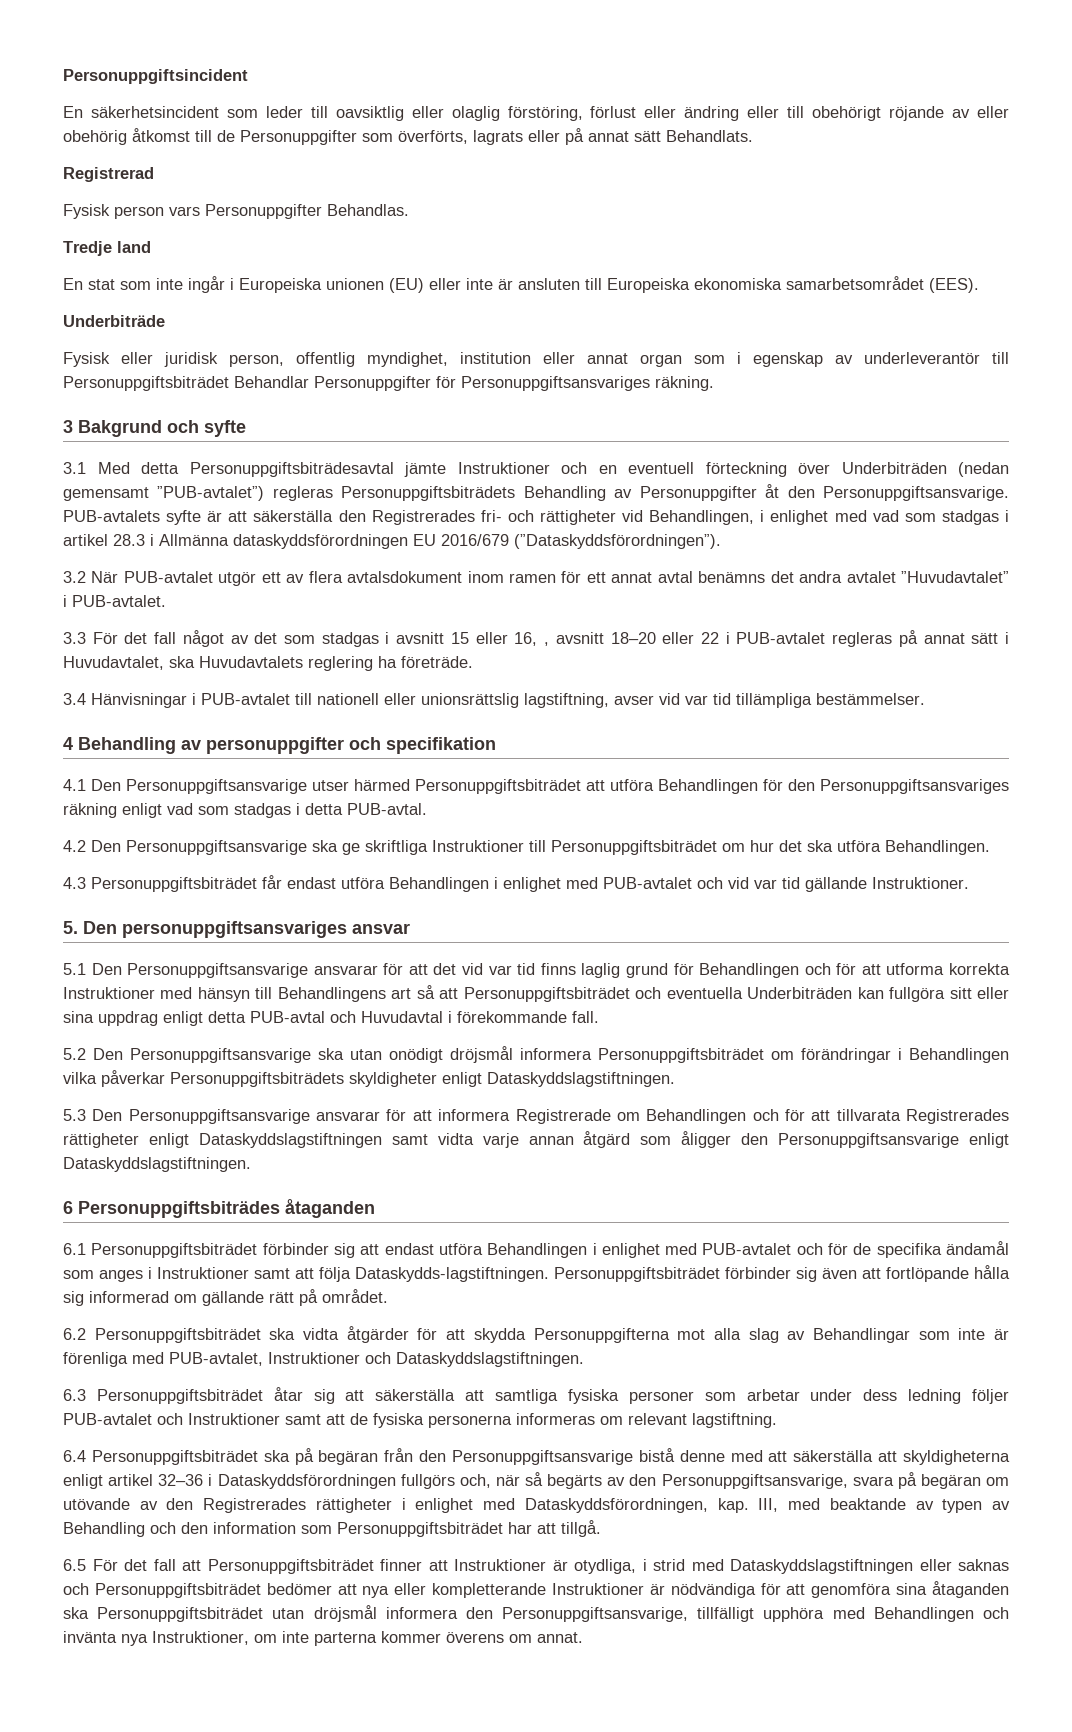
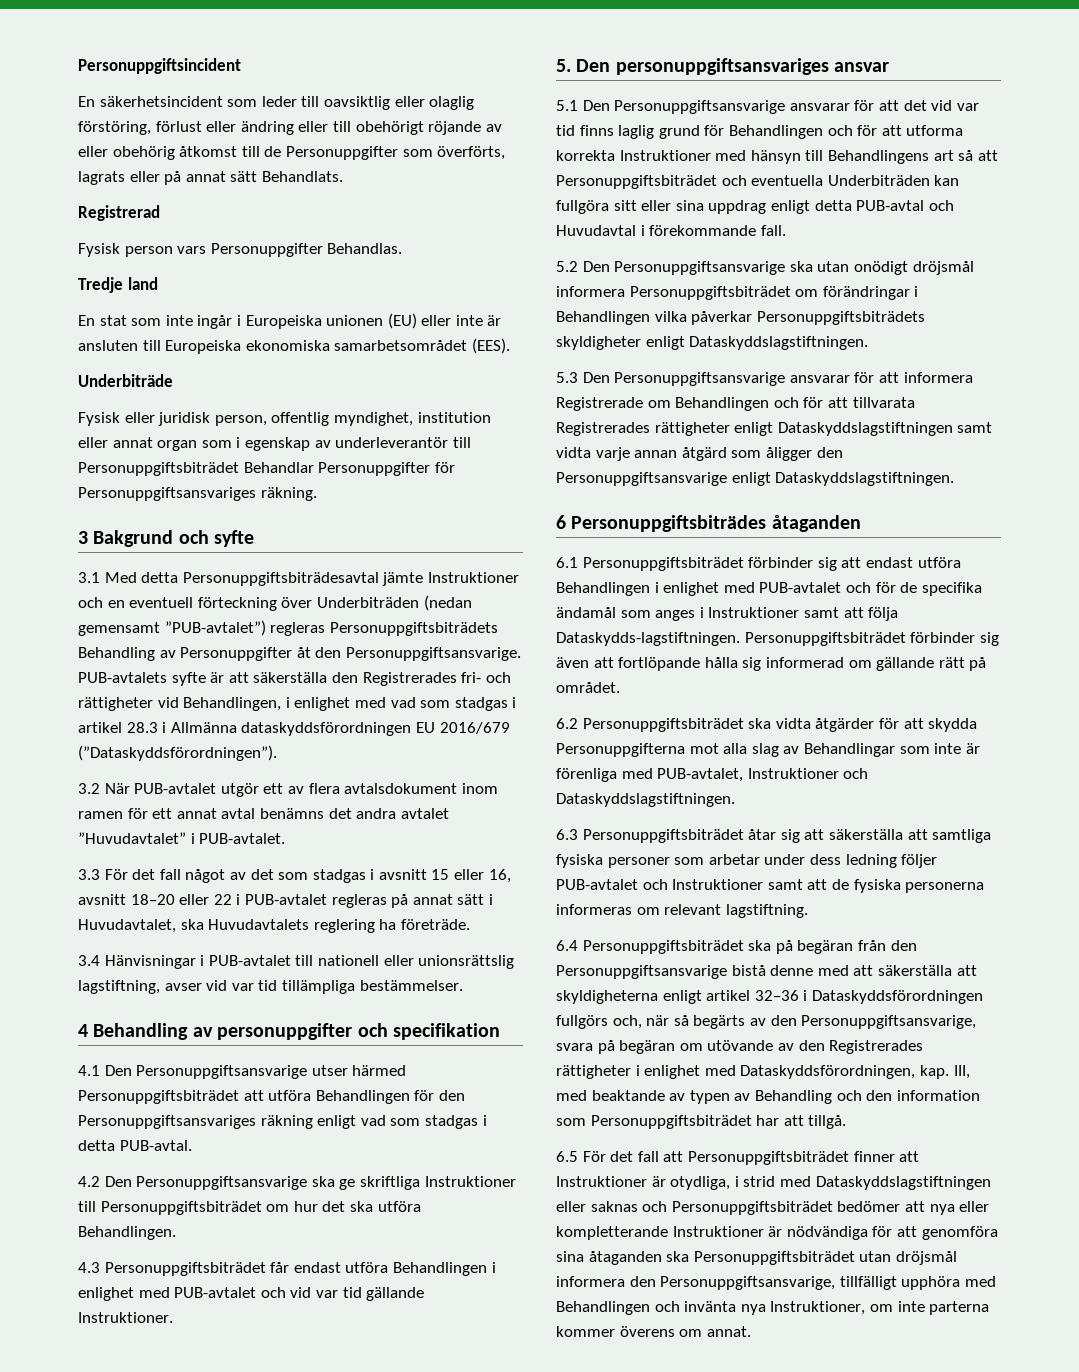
[544,642,550,646] , -> (511, 876) none

